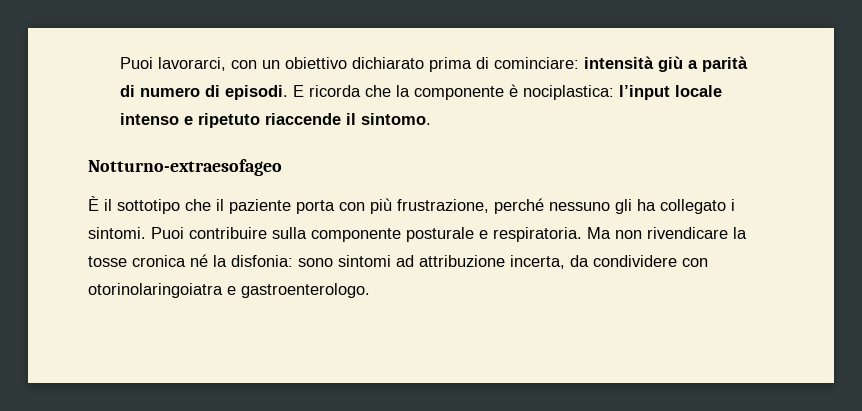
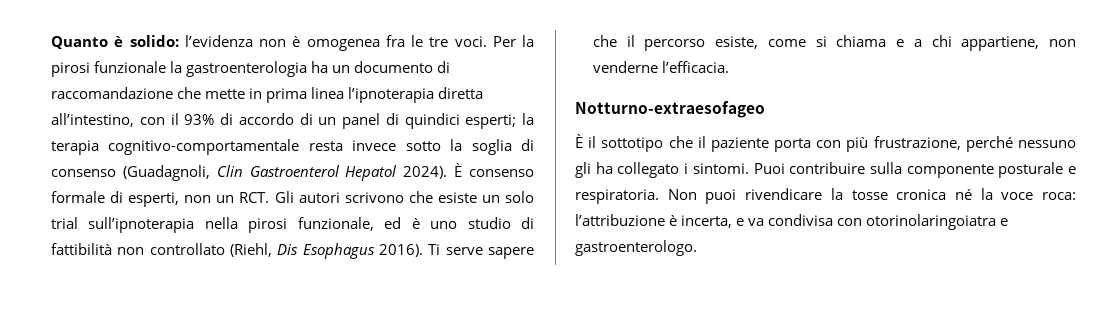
[120,56,749,72] [120,84,723,100] [120,113,432,128] Puoi lavorarci, con un obiettivo dichiarato prima di cominciare: intensità giù a parità di numero di episodi. E ricorda che la componente è nociplastica: l’input locale intenso e ripetuto riaccende il sintomo. -> [51,35,534,51] [51,61,451,77] [51,87,484,103] [51,113,534,129] [51,139,535,155] [51,163,534,181] [51,191,534,207] [51,217,534,233] [51,243,534,259] [593,35,1076,51] [593,61,730,73] Quanto è solido: l’evidenza non è omogenea fra le tre voci. Per la pirosi funzionale la gastroenterologia ha un documento di raccomandazione che mette in prima linea l’ipnoterapia diretta all’intestino, con il 93% di accordo di un panel di quindici esperti; la terapia cognitivo-comportamentale resta invece sotto la soglia di consenso (Guadagnoli, Clin Gastroenterol Hepatol 2024). È consenso formale di esperti, non un RCT. Gli autori scrivono che esiste un solo trial sull’ipnoterapia nella pirosi funzionale, ed è uno studio di fattibilità non controllato (Riehl, Dis Esophagus 2016). Ti serve sapere che il percorso esiste, come si chiama e a chi appartiene, non venderne l’efficacia.
[587,227,642,239] Ma non -> [667,189,737,204] Non puoi
[231,255,677,269] disfonia: sono sintomi ad attribuzione incerta, da condividere -> [1001,192,1076,200] [575,214,834,228] voce roca: l’attribuzione è incerta, e va condivisa

